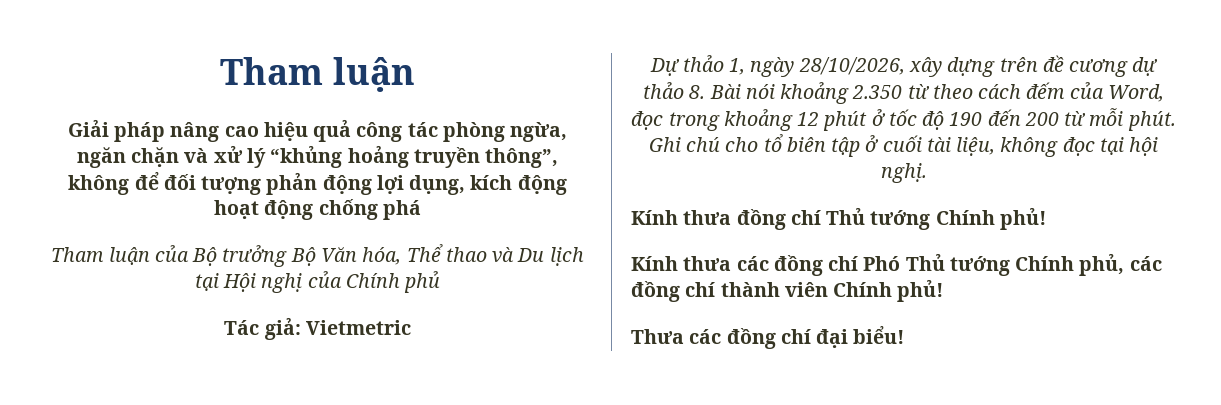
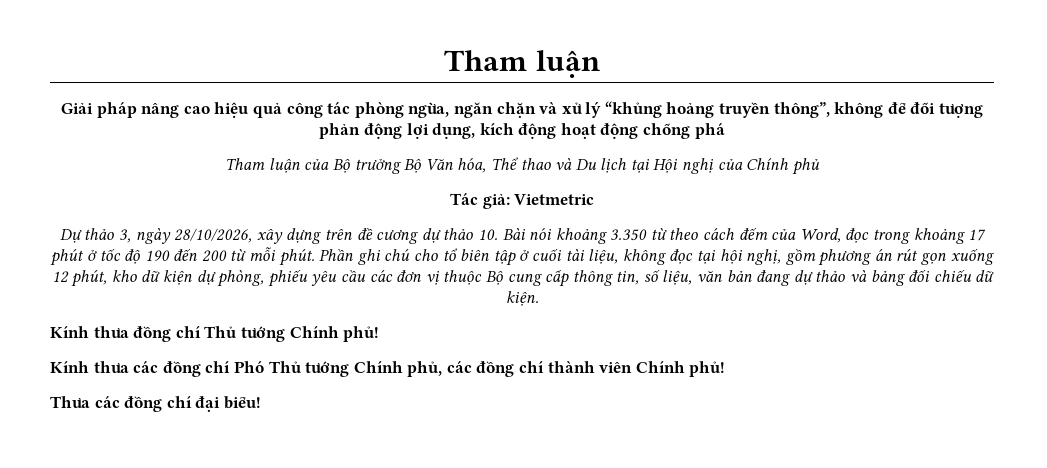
[729,58,746,75] 1, -> [119,229,132,243] 3,
[689,85,706,99] 8. -> [477,229,498,240] 10.
[852,85,903,99] 2.350 -> [610,229,648,241] 3.350
[797,112,820,126] 12 -> [968,229,987,241] 17
[648,137,681,152] Ghi -> [319,248,381,265] Phần ghi
[880,163,927,183] nghị. -> [746,248,994,266] [51,269,995,287] [505,291,539,306] nghị, gồm phương án rút gọn xuống 12 phút, kho dữ kiện dự phòng, phiếu yêu cầu các đơn vị thuộc Bộ cung cấp thông tin, số liệu, văn bản đang dự thảo và bảng đối chiếu dữ kiện.

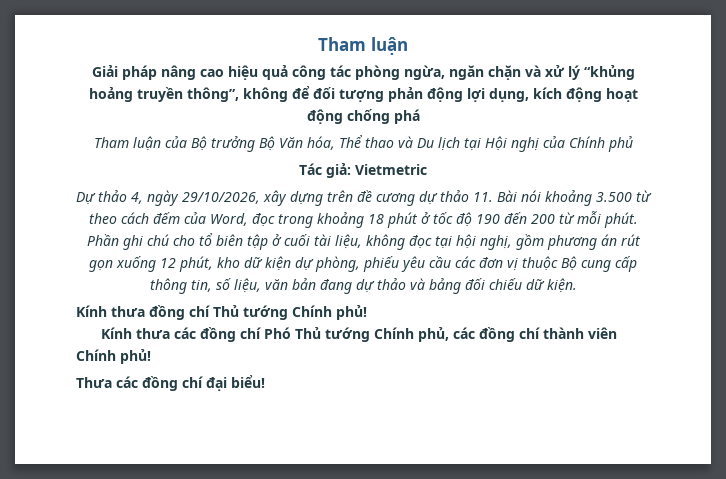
[119,228,253,244] 3, ngày 28/10/2026, -> [131,190,260,206] 4, ngày 29/10/2026,
[477,229,498,240] 10. -> [473,192,493,202] 11.
[610,229,648,241] 3.350 -> [596,192,632,202] 3.500
[968,229,987,241] 17 -> [367,214,384,224] 18

